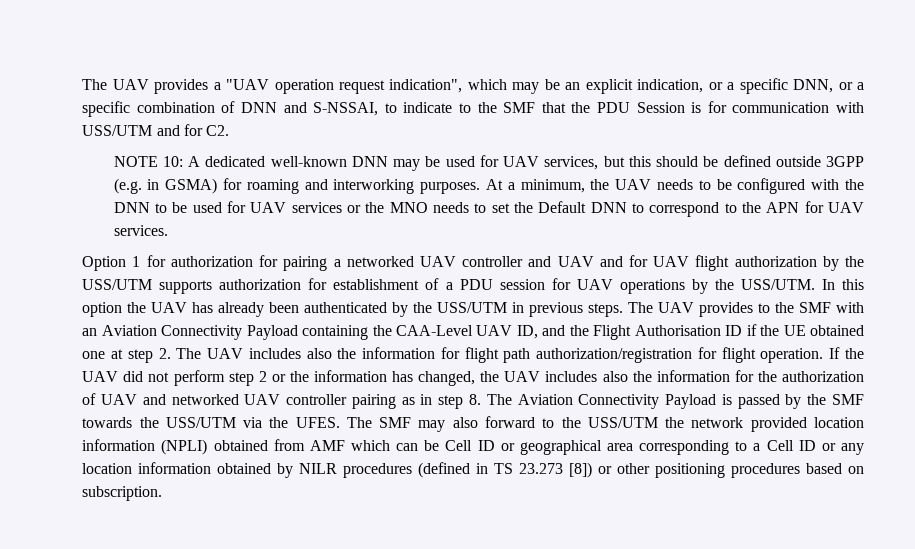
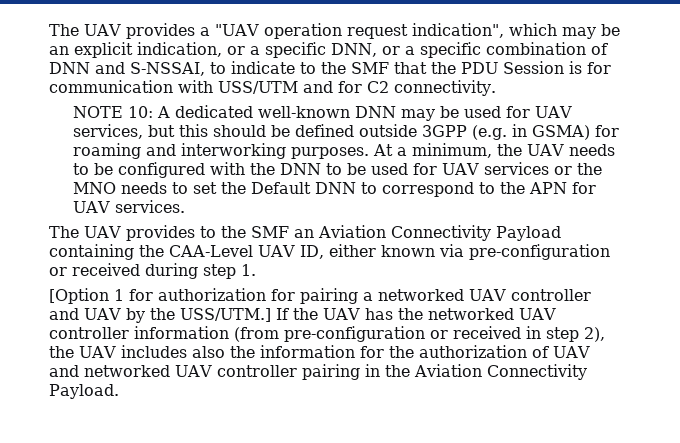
[206,125,230,136] C2. -> [367,80,497,96] C2 connectivity.
[82,256,127,271] Option -> [49,225,562,241] [49,244,611,260] [49,263,257,279] [49,288,110,304] The UAV provides to the SMF an Aviation Connectivity Payload containing the CAA-Level UAV ID, either known via pre-configuration or received during step 1. // [Option
[599,255,864,271] [82,278,864,294] [82,302,864,317] [82,324,864,340] [82,347,865,363] [82,370,476,386] and for UAV flight authorization by the USS/UTM supports authorization for establishment of a PDU session for UAV operations by the USS/UTM. In this option the UAV has already been authenticated by the USS/UTM in previous steps. The UAV provides to the SMF with an Aviation Connectivity Payload containing the CAA-Level UAV ID, and the Flight Authorisation ID if the UE obtained one at step 2. The UAV includes also the information for flight path authorization/registration for flight operation. If the UAV did not perform step 2 or the information has changed, -> [126,308,557,323] [49,326,606,342] by the USS/UTM.] If the UAV has the networked UAV controller information (from pre-configuration or received in step 2),
[401,394,865,409] [82,416,865,432] [82,439,865,455] [82,462,864,478] [82,486,163,501] as in step 8. The Aviation Connectivity Payload is passed by the SMF towards the USS/UTM via the UFES. The SMF may also forward to the USS/UTM the network provided location information (NPLI) obtained from AMF which can be Cell ID or geographical area corresponding to a Cell ID or any location information obtained by NILR procedures (defined in TS 23.273 [8]) or other positioning procedures based on subscription. -> [365,364,588,380] [49,384,120,399] in the Aviation Connectivity Payload.

